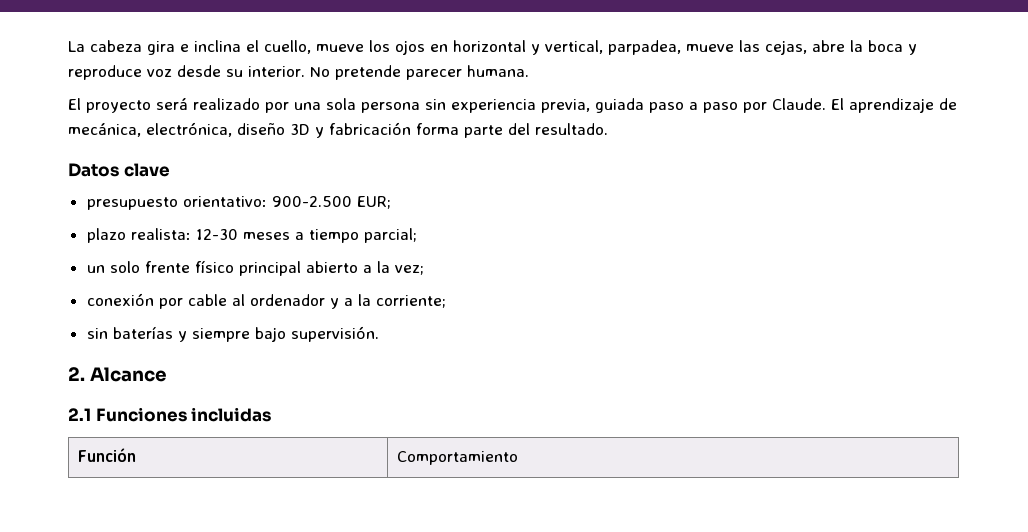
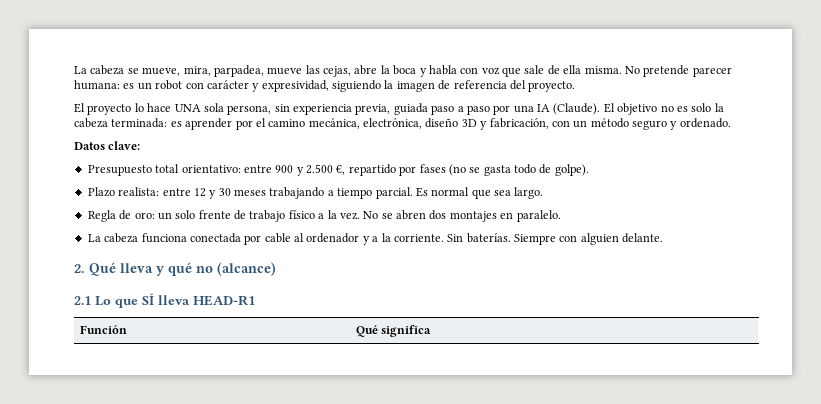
[68,40,603,55] La cabeza gira e inclina el cuello, mueve los ojos en horizontal y vertical, -> [74,65,211,76] La cabeza se mueve, mira,
[68,65,529,80] [68,98,420,113] reproduce voz desde su interior. No pretende parecer humana. // El proyecto será realizado por una sola persona -> [428,65,732,77] [74,80,576,92] [74,103,272,115] habla con voz que sale de ella misma. No pretende parecer humana: es un robot con carácter y expresividad, siguiendo la imagen de referencia del proyecto. // El proyecto lo hace UNA sola persona,
[772,98,957,113] Claude. El aprendizaje de -> [513,103,724,115] [74,118,306,130] una IA (Claude). El objetivo no es solo la cabeza terminada: es aprender por el camino
[329,122,608,138] [68,163,170,177] [86,196,391,210] [86,228,417,243] [86,260,424,276] [86,293,154,306] fabricación forma parte del resultado. // Datos clave // presupuesto orientativo: 900-2.500 EUR; // plazo realista: 12-30 meses a tiempo parcial; // un solo frente físico principal abierto a la vez; // conexión -> [489,118,731,130] [74,141,141,150] [87,164,589,176] [87,187,544,199] [87,210,561,222] [87,233,241,243] fabricación, con un método seguro y ordenado. // Datos clave: // Presupuesto total orientativo: entre 900 y 2.500 €, repartido por fases (no se gasta todo de golpe). // Plazo realista: entre 12 y 30 meses trabajando a tiempo parcial. Es normal que sea largo. // Regla de oro: un solo frente de trabajo físico a la vez. No se abren dos montajes en paralelo. // La cabeza funciona conectada
[375,295,446,308] [86,326,379,342] [68,367,167,382] [68,407,272,422] corriente; // sin baterías y siempre bajo supervisión. // 2. Alcance // 2.1 Funciones incluidas -> [393,233,664,245] [74,262,276,276] [74,293,255,308] corriente. Sin baterías. Siempre con alguien delante. // 2. Qué lleva y qué no (alcance) // 2.1 Lo que SÍ lleva HEAD-R1
[397,451,519,465] Comportamiento -> [355,325,432,337] Qué significa

